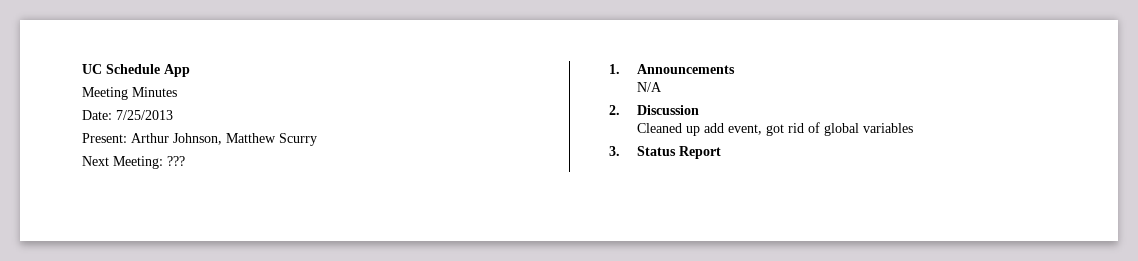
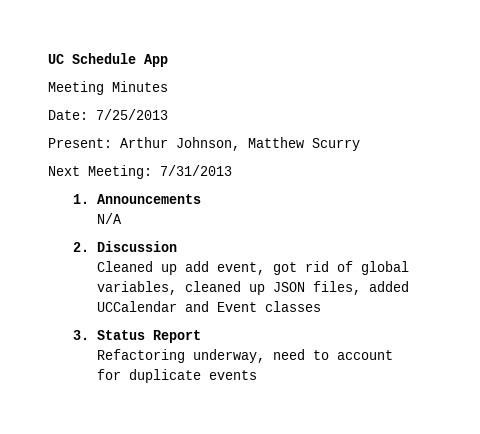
[167,156,185,166] ??? -> [160,165,232,176] 7/31/2013
[862,123,913,133] [608,146,721,159] variables // 3. Status Report -> [97,281,410,295] [97,301,322,312] [72,330,202,343] [97,349,394,363] [97,369,258,383] variables, cleaned up JSON files, added UCCalendar and Event classes // 3. Status Report // Refactoring underway, need to account for duplicate events

